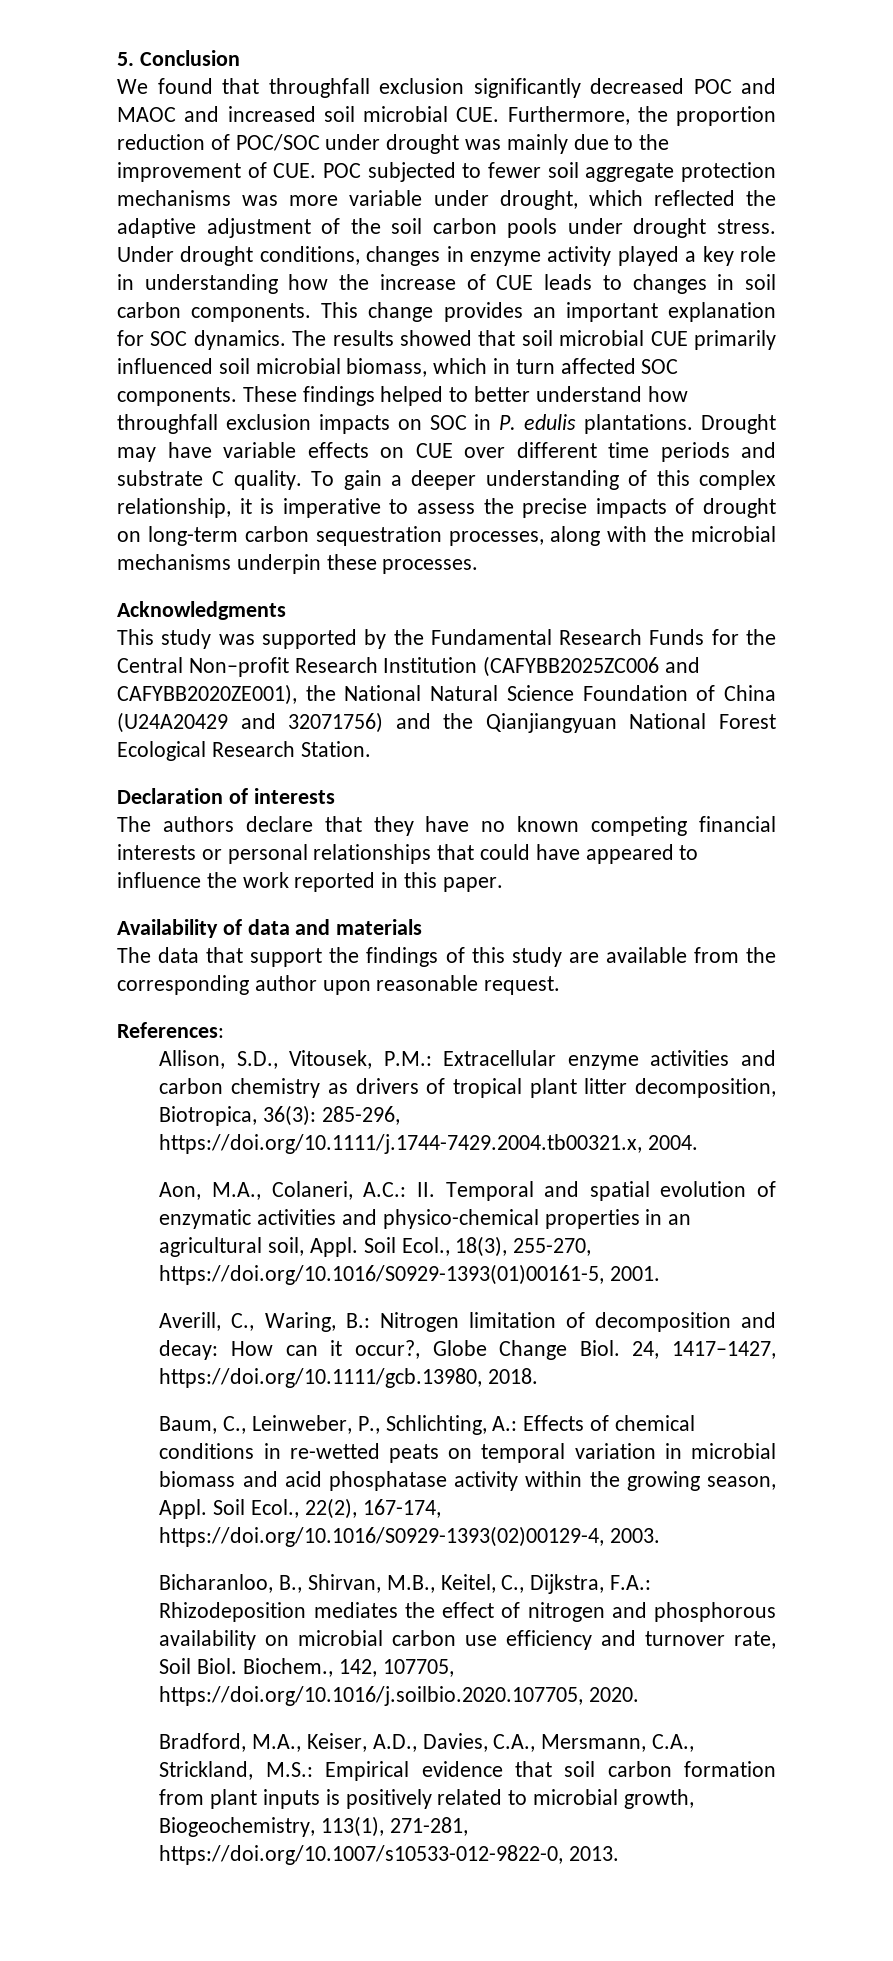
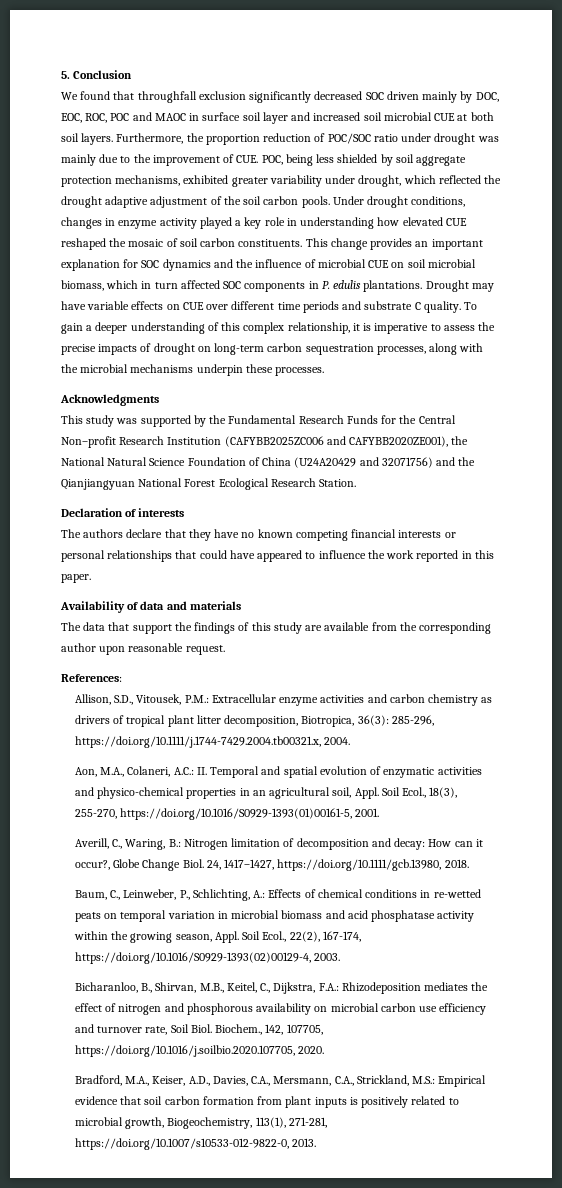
[693,78,776,94] [117,106,500,122] POC and MAOC and increased soil microbial CUE. -> [365,91,499,103] [61,112,494,124] [61,133,114,145] SOC driven mainly by DOC, EOC, ROC, POC and MAOC in surface soil layer and increased soil microbial CUE at both soil layers.
(320, 142) none -> [373,134,398,142] ratio
[323,162,776,182] [117,190,423,206] POC subjected to fewer soil aggregate protection mechanisms was more variable -> [261,154,467,166] [61,175,322,187] POC, being less shielded by soil aggregate protection mechanisms, exhibited greater variability
(776, 198) none -> [61,196,102,208] drought
[507,218,776,238] pools under drought stress. -> [301,196,330,208] pools.
[339,274,777,294] [117,302,312,322] the increase of CUE leads to changes in soil carbon components. -> [402,217,467,226] [61,238,303,250] elevated CUE reshaped the mosaic of soil carbon constituents.
[193,330,776,350] [117,358,213,374] dynamics. The results showed that soil microbial CUE primarily influenced -> [162,259,405,271] dynamics and the influence of microbial CUE on
[117,386,688,406] [117,414,467,434] components. These findings helped to better understand how throughfall exclusion impacts on SOC -> [244,282,306,292] components

